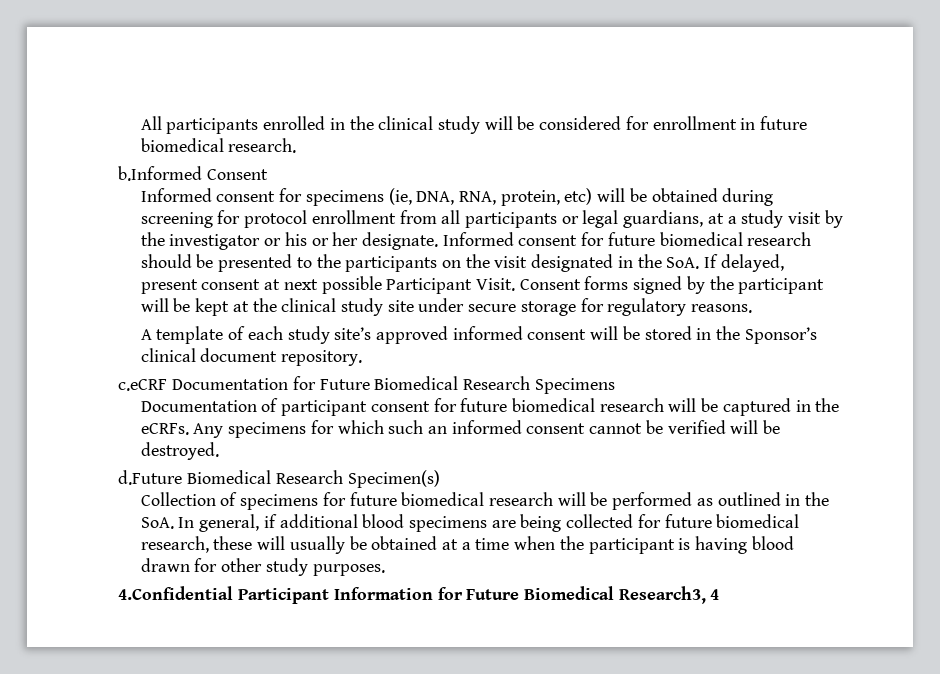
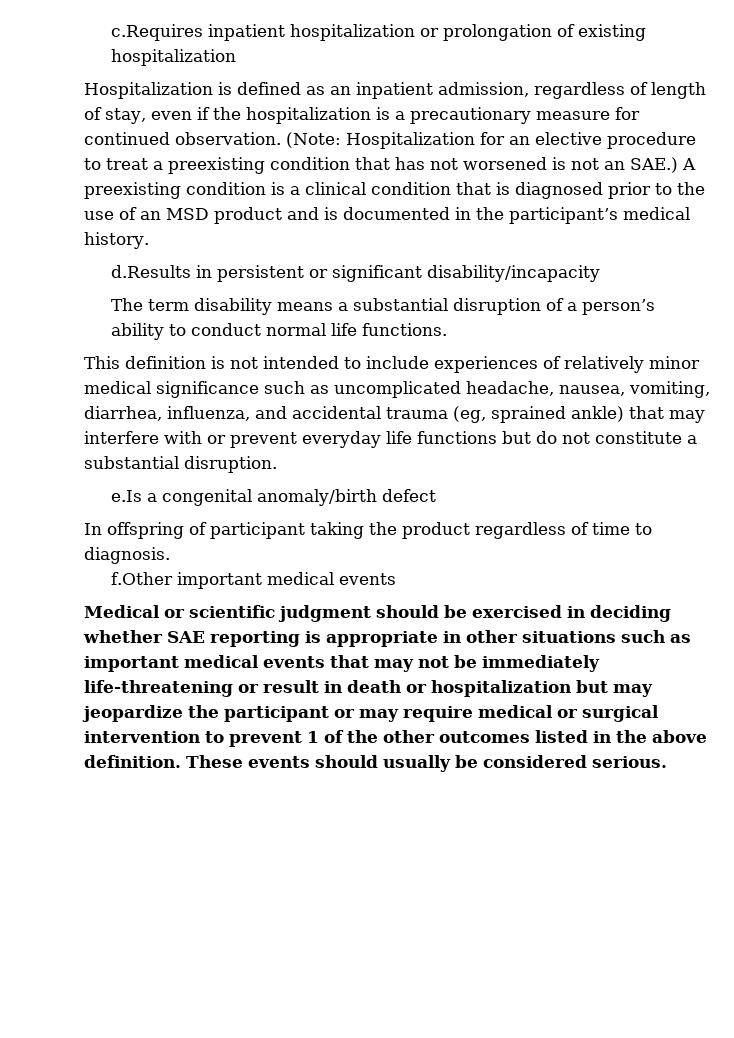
[140,116,808,134] [140,138,297,153] [118,166,269,181] [140,188,774,206] [140,210,843,228] [140,232,812,250] [140,254,784,272] [140,276,825,294] [140,298,753,316] [140,326,817,344] [140,348,363,366] [118,376,615,394] [140,398,840,416] [140,420,781,438] [140,442,219,460] [118,470,440,488] [140,492,830,510] [140,514,800,532] [140,536,794,554] [140,558,385,576] [118,586,720,604] All participants enrolled in the clinical study will be considered for enrollment in future biomedical research. // b.Informed Consent // Informed consent for specimens (ie, DNA, RNA, protein, etc) will be obtained during screening for protocol enrollment from all participants or legal guardians, at a study visit by the investigator or his or her designate. Informed consent for future biomedical research should be presented to the participants on the visit designated in the SoA. If delayed, present consent at next possible Participant Visit. Consent forms signed by the participant will be kept at the clinical study site under secure storage for regulatory reasons. // A template of each study site’s approved informed consent will be stored in the Sponsor’s clinical document repository. // c.eCRF Documentation for Future Biomedical Research Specimens // Documentation of participant consent for future biomedical research will be captured in the eCRFs. Any specimens for which such an informed consent cannot be verified will be destroyed. // d.Future Biomedical Research Specimen(s) // Collection of specimens for future biomedical research will be performed as outlined in the SoA. In general, if additional blood specimens are being collected for future biomedical research, these will usually be obtained at a time when the participant is having blood drawn for other study purposes. // 4.Confidential Participant Information for Future Biomedical Research3, 4 -> [111,24,647,41] [111,49,237,66] [83,82,706,99] [83,107,640,124] [83,132,696,149] [83,157,696,174] [83,182,705,199] [83,207,690,224] [83,232,149,249] [111,265,601,282] [111,298,656,315] [111,323,448,340] [83,356,700,373] [83,381,710,398] [83,406,705,423] [83,431,697,448] [83,456,277,473] [111,489,437,506] [83,522,652,539] [83,547,170,564] [111,572,397,589] [83,605,671,622] [82,630,691,647] [83,655,600,672] [83,680,653,697] [81,705,659,722] [83,730,707,747] [83,755,667,772] c.Requires inpatient hospitalization or prolongation of existing hospitalization // Hospitalization is defined as an inpatient admission, regardless of length of stay, even if the hospitalization is a precautionary measure for continued observation. (Note: Hospitalization for an elective procedure to treat a preexisting condition that has not worsened is not an SAE.) A preexisting condition is a clinical condition that is diagnosed prior to the use of an MSD product and is documented in the participant’s medical history. // d.Results in persistent or significant disability/incapacity // The term disability means a substantial disruption of a person’s ability to conduct normal life functions. // This definition is not intended to include experiences of relatively minor medical significance such as uncomplicated headache, nausea, vomiting, diarrhea, influenza, and accidental trauma (eg, sprained ankle) that may interfere with or prevent everyday life functions but do not constitute a substantial disruption. // e.Is a congenital anomaly/birth defect // In offspring of participant taking the product regardless of time to diagnosis. // f.Other important medical events // Medical or scientific judgment should be exercised in deciding whether SAE reporting is appropriate in other situations such as important medical events that may not be immediately life-threatening or result in death or hospitalization but may jeopardize the participant or may require medical or surgical intervention to prevent 1 of the other outcomes listed in the above definition. These events should usually be considered serious.

